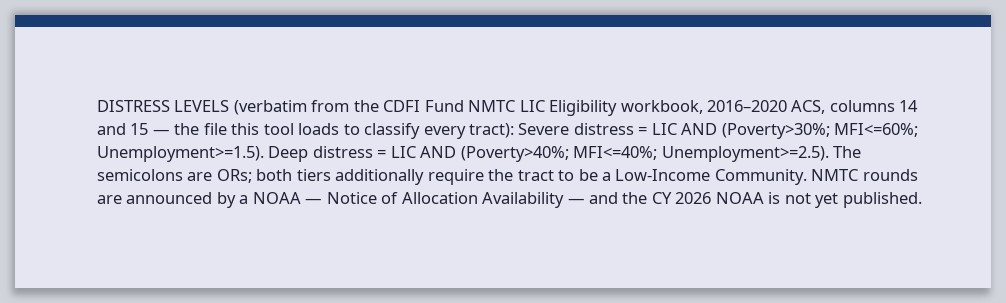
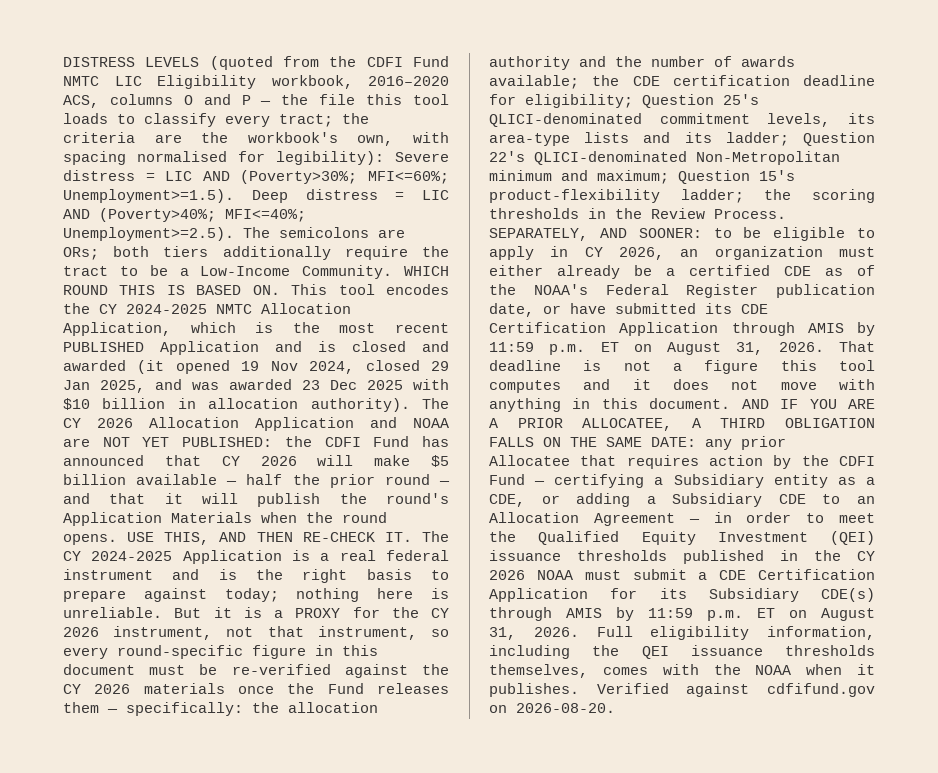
[233,100,307,115] (verbatim -> [209,56,273,70] (quoted
[899,100,919,112] [97,123,149,135] 14 and 15 -> [183,94,251,105] O and P
[469,123,515,138] tract): -> [279,113,369,127] [63,132,449,146] [63,151,384,165] tract; the criteria are the workbook's own, with spacing normalised for legibility):
[811,169,918,181] [97,192,922,208] NMTC rounds are announced by a NOAA — Notice of Allocation Availability — and the CY 2026 NOAA is not yet published. -> [404,266,449,276] [63,284,449,295] [63,303,351,314] [63,322,449,336] [63,341,449,355] [63,360,449,374] [63,379,449,393] [63,398,449,412] [63,417,449,431] [63,436,450,447] [63,455,449,467] [63,474,451,488] [63,493,449,507] [63,512,387,526] [63,531,449,545] [63,550,449,564] [63,569,449,583] [63,588,450,602] [63,607,449,618] [63,626,449,640] [63,645,378,659] [63,664,449,678] [63,683,449,694] [63,702,378,716] [489,56,795,70] [489,75,875,89] [489,94,759,108] [489,113,875,127] [489,132,875,146] [489,151,840,165] [489,170,795,184] [489,189,875,203] [489,208,786,219] [489,227,875,241] [489,246,875,260] [489,265,875,279] [489,284,875,298] [489,303,768,317] [489,322,875,336] [489,341,875,355] [489,360,875,374] [489,379,875,393] [489,398,875,412] [489,418,875,431] [489,436,786,450] [489,455,875,469] [489,474,875,488] [489,493,875,507] [489,512,875,526] [489,531,875,545] [489,550,875,564] [489,569,875,580] [489,588,875,602] [489,607,875,621] [489,626,875,640] [489,645,875,659] [489,664,875,678] [489,683,875,697] [489,703,615,713] WHICH ROUND THIS IS BASED ON. This tool encodes the CY 2024-2025 NMTC Allocation Application, which is the most recent PUBLISHED Application and is closed and awarded (it opened 19 Nov 2024, closed 29 Jan 2025, and was awarded 23 Dec 2025 with $10 billion in allocation authority). The CY 2026 Allocation Application and NOAA are NOT YET PUBLISHED: the CDFI Fund has announced that CY 2026 will make $5 billion available — half the prior round — and that it will publish the round's Application Materials when the round opens. USE THIS, AND THEN RE-CHECK IT. The CY 2024-2025 Application is a real federal instrument and is the right basis to prepare against today; nothing here is unreliable. But it is a PROXY for the CY 2026 instrument, not that instrument, so every round-specific figure in this document must be re-verified against the CY 2026 materials once the Fund releases them — specifically: the allocation authority and the number of awards available; the CDE certification deadline for eligibility; Question 25's QLICI-denominated commitment levels, its area-type lists and its ladder; Question 22's QLICI-denominated Non-Metropolitan minimum and maximum; Question 15's product-flexibility ladder; the scoring thresholds in the Review Process. SEPARATELY, AND SOONER: to be eligible to apply in CY 2026, an organization must either already be a certified CDE as of the NOAA's Federal Register publication date, or have submitted its CDE Certification Application through AMIS by 11:59 p.m. ET on August 31, 2026. That deadline is not a figure this tool computes and it does not move with anything in this document. AND IF YOU ARE A PRIOR ALLOCATEE, A THIRD OBLIGATION FALLS ON THE SAME DATE: any prior Allocatee that requires action by the CDFI Fund — certifying a Subsidiary entity as a CDE, or adding a Subsidiary CDE to an Allocation Agreement — in order to meet the Qualified Equity Investment (QEI) issuance thresholds published in the CY 2026 NOAA must submit a CDE Certification Application for its Subsidiary CDE(s) through AMIS by 11:59 p.m. ET on August 31, 2026. Full eligibility information, including the QEI issuance thresholds themselves, comes with the NOAA when it publishes. Verified against cdfifund.gov on 2026-08-20.

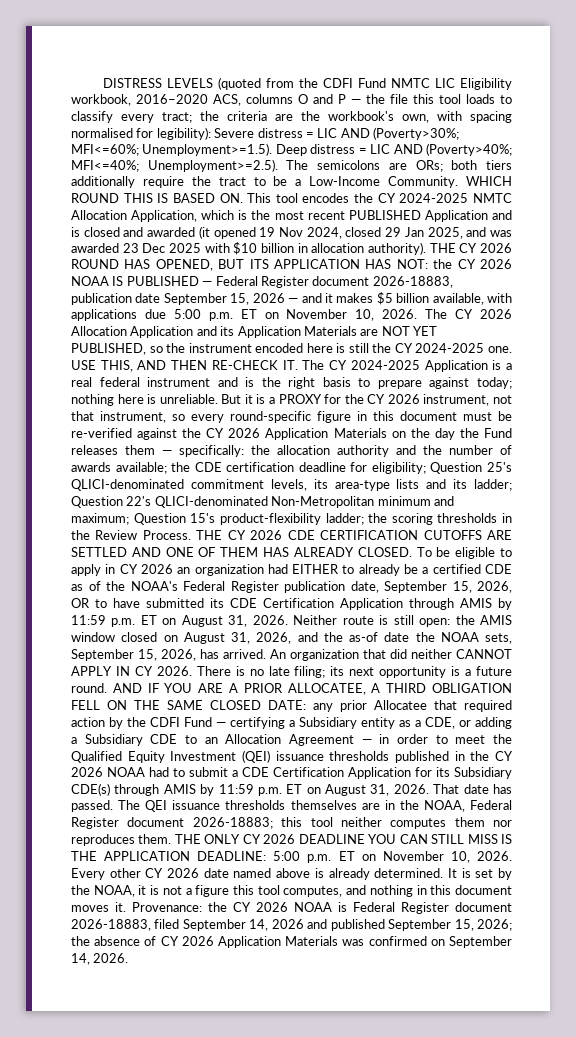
(410, 405) none -> [429,243,512,253] [71,259,512,271] [71,276,453,288] [71,292,512,305] [71,309,418,321] THE CY 2026 ROUND HAS OPENED, BUT ITS APPLICATION HAS NOT: the CY 2026 NOAA IS PUBLISHED — Federal Register document 2026-18883, publication date September 15, 2026 — and it makes $5 billion available, with applications due 5:00 p.m. ET on November 10, 2026.
[413,418,449,428] [63,436,450,447] [63,455,449,467] [63,474,451,488] [63,493,449,507] [63,512,387,526] [63,534,117,545] NOAA are NOT YET PUBLISHED: the CDFI Fund has announced that CY 2026 will make $5 billion available — half the prior round — and that it will publish the round's Application Materials when the round opens. -> [220,326,437,338] [71,343,512,355] its Application Materials are NOT YET PUBLISHED, so the instrument encoded here is still the CY 2024-2025 one.
[143,683,274,694] materials once -> [265,428,455,440] Application Materials on the day
[489,228,732,241] SEPARATELY, AND SOONER: to -> [196,530,512,540] [71,547,432,557] THE CY 2026 CDE CERTIFICATION CUTOFFS ARE SETTLED AND ONE OF THEM HAS ALREADY CLOSED. To
[619,247,664,260] 2026, -> [140,564,173,574] 2026
[839,247,875,257] [489,265,543,276] must either -> [267,564,355,574] had EITHER to
[543,305,561,314] or -> [384,581,512,593] [71,598,107,608] September 15, 2026, OR to
[839,341,875,352] [489,360,875,374] [489,379,875,393] [489,398,731,412] That deadline is not a figure this tool computes and it does not move with anything in this document. -> [293,615,512,627] [71,632,512,644] [71,649,512,661] [71,666,512,678] [71,683,107,693] Neither route is still open: the AMIS window closed on August 31, 2026, and the as-of date the NOAA sets, September 15, 2026, has arrived. An organization that did neither CANNOT APPLY IN CY 2026. There is no late filing; its next opportunity is a future round.
[489,437,534,447] FALLS -> [71,700,100,710] FELL
(642, 442) none -> [210,700,261,710] CLOSED
[626,455,699,469] requires -> [464,700,512,712] required
[584,570,621,580] must -> [149,767,185,777] had to
[596,626,875,640] [489,645,875,659] [489,664,875,678] [489,683,875,697] [489,703,615,713] Full eligibility information, including the QEI issuance thresholds themselves, comes with the NOAA when it publishes. Verified against cdfifund.gov on 2026-08-20. -> [433,784,512,794] [71,800,513,812] [71,817,512,829] [71,834,512,846] [71,851,512,863] [71,868,512,880] [71,885,512,897] [71,902,512,914] [71,919,513,931] [71,936,512,948] [71,953,129,965] That date has passed. The QEI issuance thresholds themselves are in the NOAA, Federal Register document 2026-18883; this tool neither computes them nor reproduces them. THE ONLY CY 2026 DEADLINE YOU CAN STILL MISS IS THE APPLICATION DEADLINE: 5:00 p.m. ET on November 10, 2026. Every other CY 2026 date named above is already determined. It is set by the NOAA, it is not a figure this tool computes, and nothing in this document moves it. Provenance: the CY 2026 NOAA is Federal Register document 2026-18883, filed September 14, 2026 and published September 15, 2026; the absence of CY 2026 Application Materials was confirmed on September 14, 2026.

